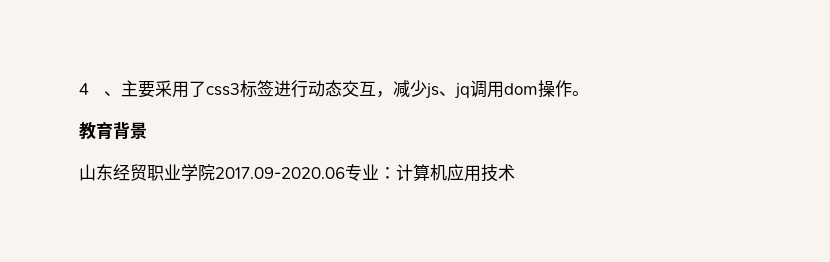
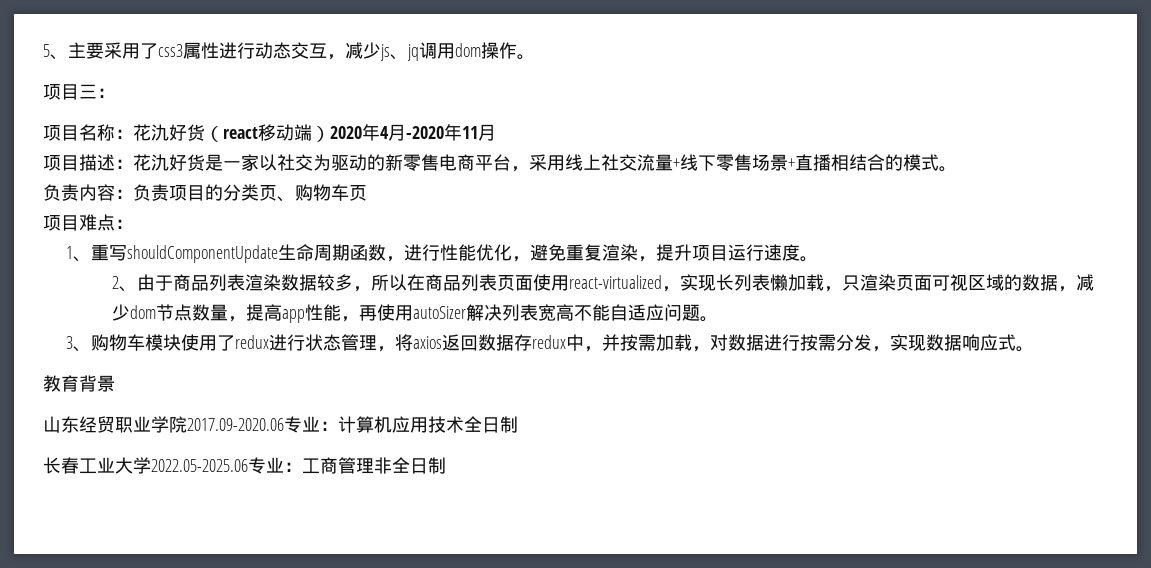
[79,83,89,95] 4 -> [43,44,50,57] 5
[239,80,274,98] 标签 -> [183,42,219,59] 属性
(589, 93) none -> [43,84,115,100] [43,124,496,142] [43,154,957,172] [43,184,367,202] [43,214,133,231] [65,244,818,263] [111,274,1094,292] [111,304,718,323] [65,334,1034,352] // 项目三： // 项目名称：花氿好货（react移动端）2020年4月-2020年11月 // 项目描述：花氿好货是一家以社交为驱动的新零售电商平台，采用线上社交流量+线下零售场景+直播相结合的模式。 // 负责内容：负责项目的分类页、购物车页 // 项目难点： // 1、重写shouldComponentUpdate生命周期函数，进行性能优化，避免重复渲染，提升项目运行速度。 // 2、由于商品列表渲染数据较多，所以在商品列表页面使用react-virtualized，实现长列表懒加载，只渲染页面可视区域的数据，减少dom节点数量，提高app性能，再使用autoSizer解决列表宽高不能自适应问题。 // 3、购物车模块使用了redux进行状态管理，将axios返回数据存redux中，并按需加载，对数据进行按需分发，实现数据响应式。
(515, 172) none -> [464,416,518,433] [43,457,446,474] 全日制 // 长春工业大学2022.05-2025.06专业：工商管理非全日制

